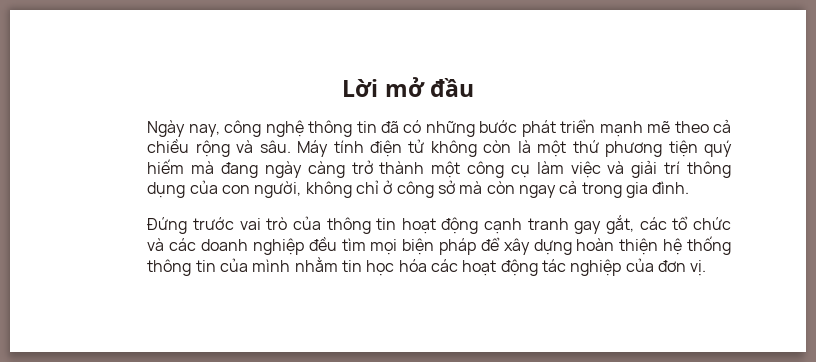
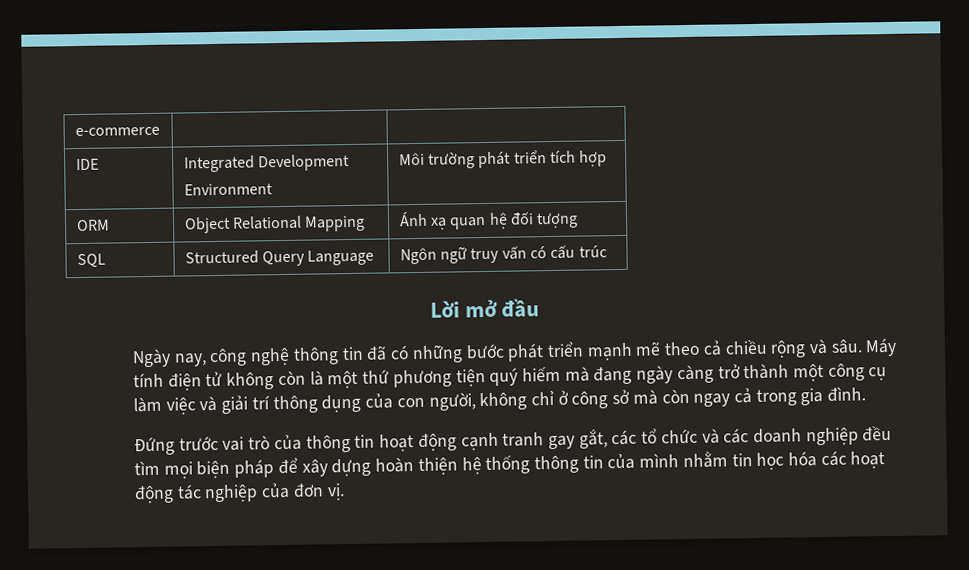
(342, 88) none -> [74,126,160,137] [75,158,99,171] [183,153,350,173] [183,183,273,196] [398,150,608,169] [75,219,110,232] [183,215,366,234] [398,211,579,230] [76,253,106,269] [184,249,375,267] [399,244,607,265] e-commerce | | // IDE | Integrated Development // Environment | Môi trường phát triển tích hợp // ORM | Object Relational Mapping | Ánh xạ quan hệ đối tượng // SQL | Structured Query Language | Ngôn ngữ truy vấn có cấu trúc //

